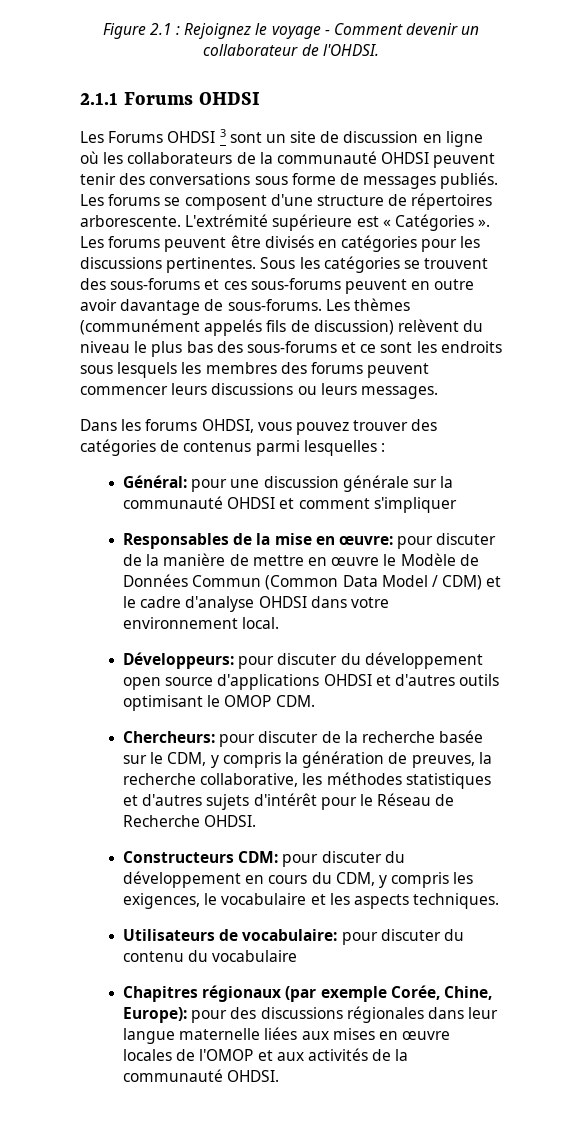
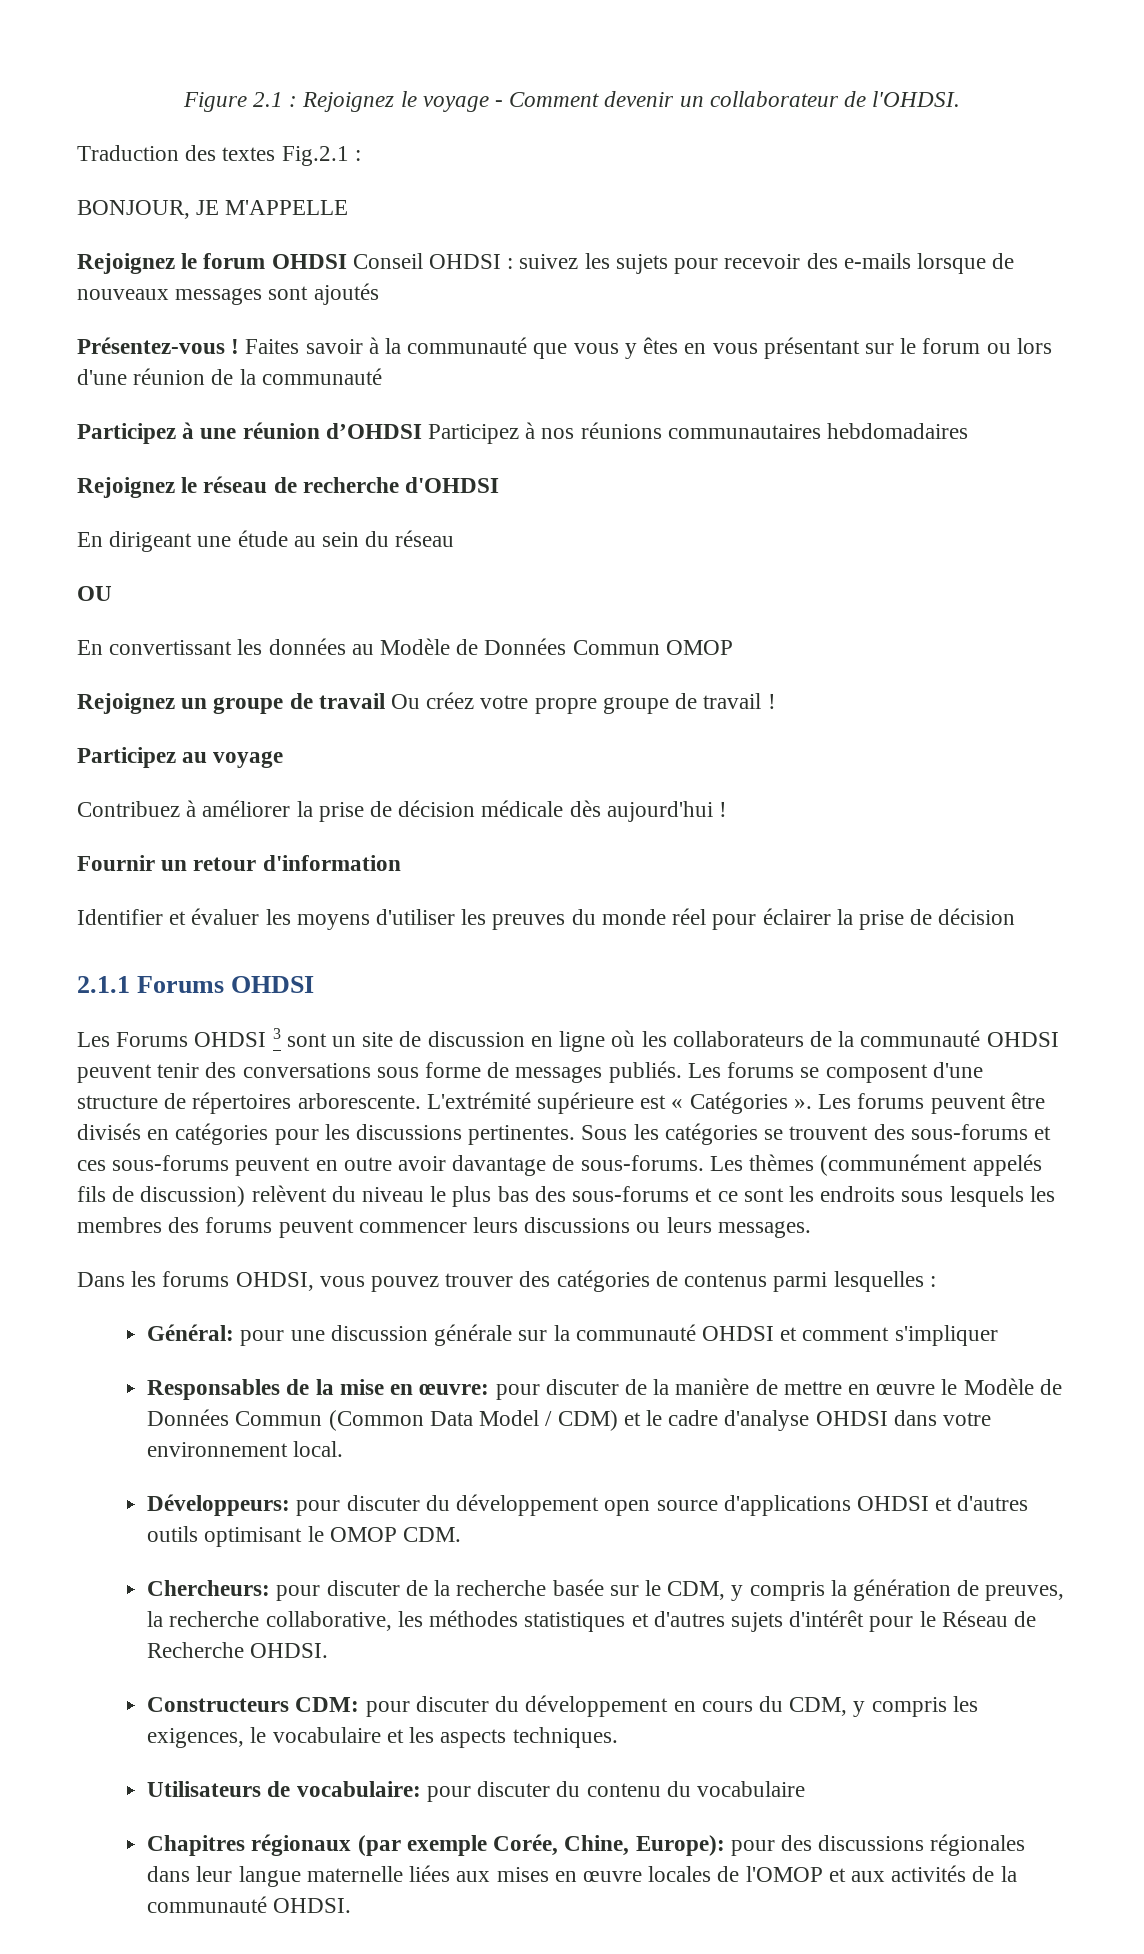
(379, 50) none -> [77,145,361,166] [77,200,349,219] [77,253,1015,274] [77,283,379,305] [77,337,1052,359] [77,368,382,385] [77,422,969,444] [77,476,500,498] [77,530,455,552] [77,586,112,601] [77,638,733,655] [77,692,776,714] [77,747,284,768] [77,800,728,822] [77,855,401,871] [77,908,1016,930] // Traduction des textes Fig.2.1 : // BONJOUR, JE M'APPELLE // Rejoignez le forum OHDSI Conseil OHDSI : suivez les sujets pour recevoir des e-mails lorsque de nouveaux messages sont ajoutés // Présentez-vous ! Faites savoir à la communauté que vous y êtes en vous présentant sur le forum ou lors d'une réunion de la communauté // Participez à une réunion d’OHDSI Participez à nos réunions communautaires hebdomadaires // Rejoignez le réseau de recherche d'OHDSI // En dirigeant une étude au sein du réseau // OU // En convertissant les données au Modèle de Données Commun OMOP // Rejoignez un groupe de travail Ou créez votre propre groupe de travail ! // Participez au voyage // Contribuez à améliorer la prise de décision médicale dès aujourd'hui ! // Fournir un retour d'information // Identifier et évaluer les moyens d'utiliser les preuves du monde réel pour éclairer la prise de décision

